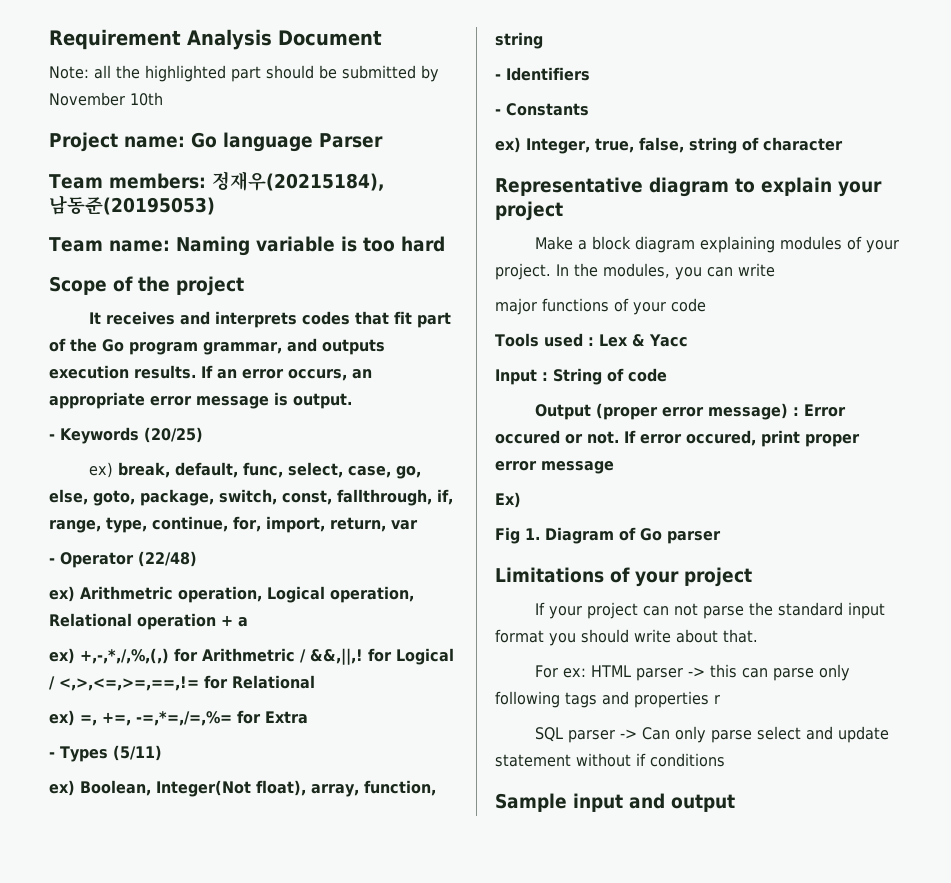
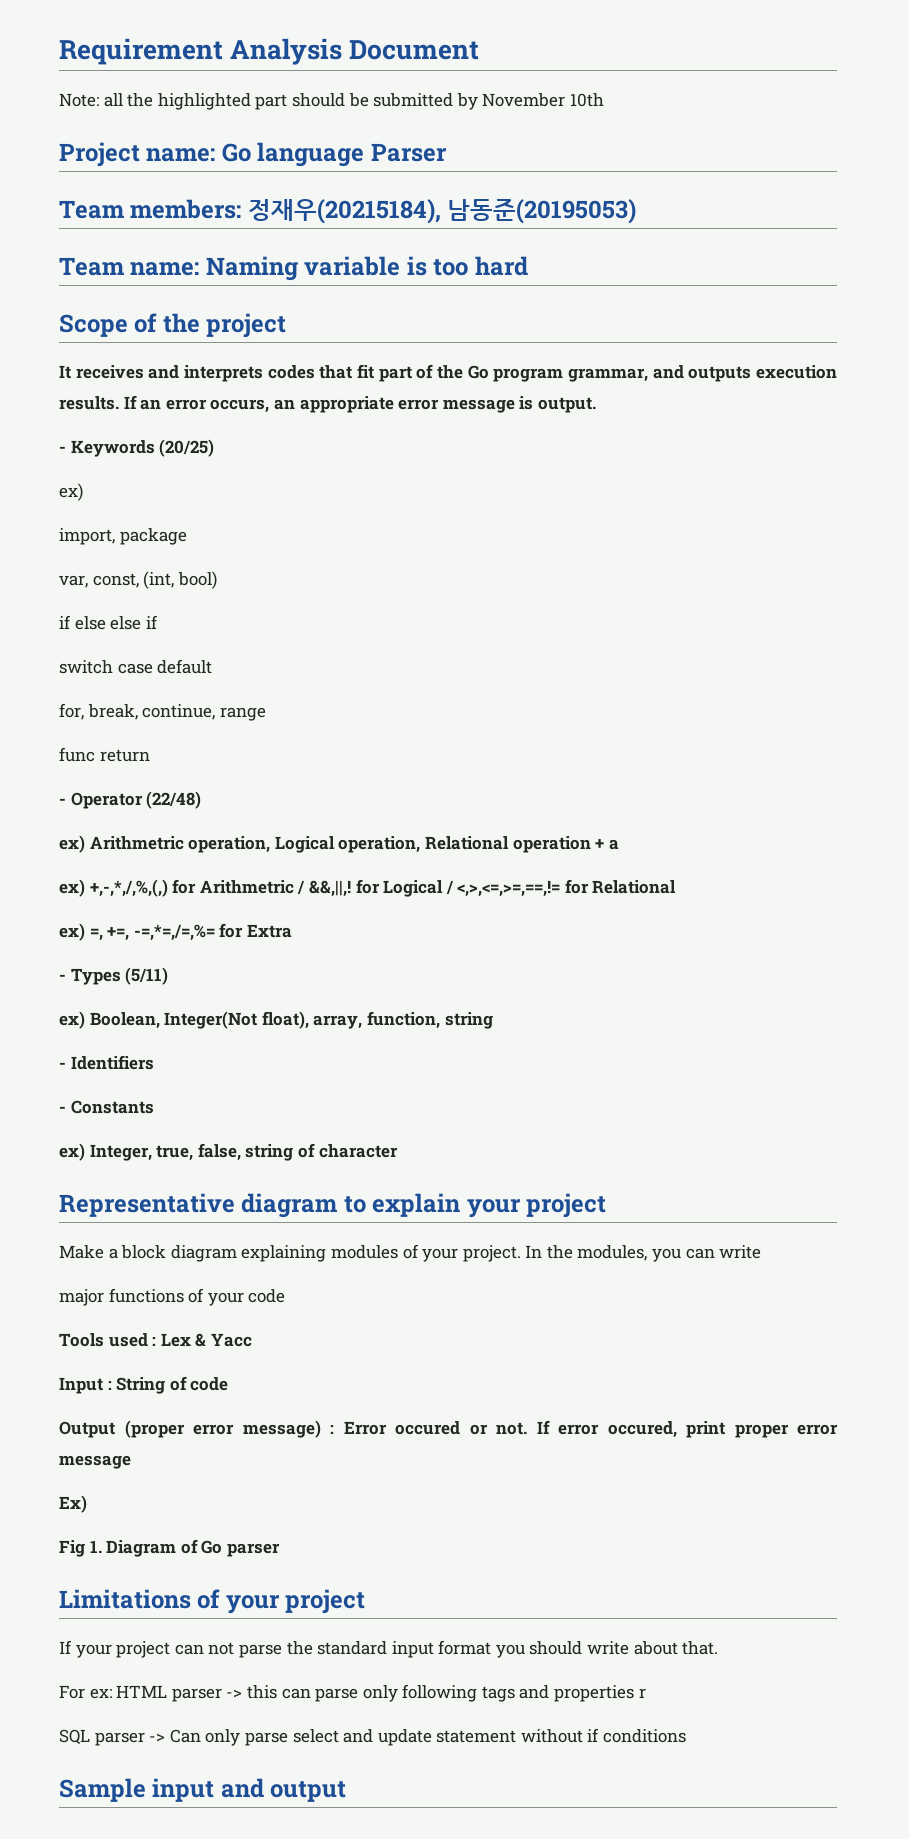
[117,462,421,479] [49,489,453,506] [49,516,418,533] break, default, func, select, case, go, else, goto, package, switch, const, fallthrough, if, range, type, continue, for, import, return, var -> [59,528,187,545] [59,571,217,589] [59,615,158,630] [59,659,213,674] [59,703,266,721] [59,747,150,762] // import, package // var, const, (int, bool) // if else else if // switch case default // for, break, continue, range // func return

